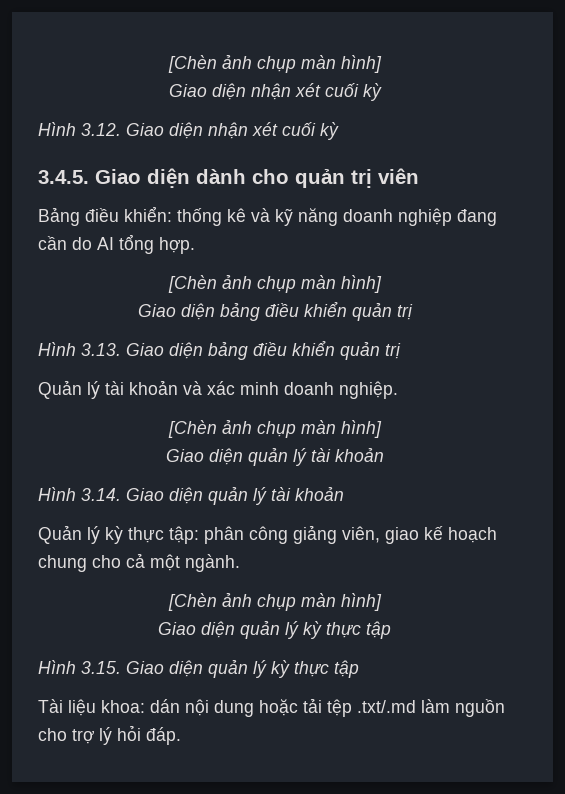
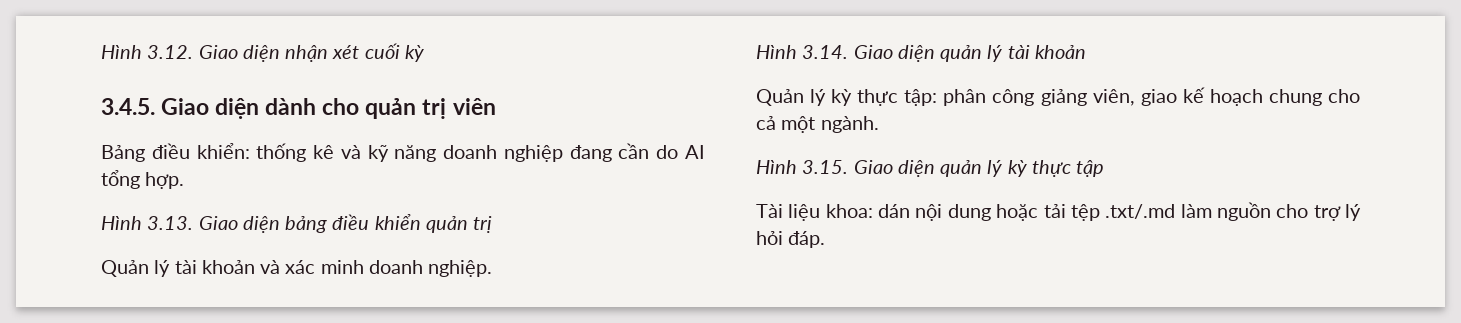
[167,55,382,73] [168,83,382,101] [Chèn ảnh chụp màn hình] // Giao diện nhận xét cuối kỳ // -> (101, 52) none
[167,275,382,293] [137,302,413,321] // [Chèn ảnh chụp màn hình] // Giao diện bảng điều khiển quản trị -> (185, 180) none
[167,420,382,438] [165,448,384,466] // [Chèn ảnh chụp màn hình] // Giao diện quản lý tài khoản -> (493, 268) none
[167,593,382,611] [158,621,391,639] // [Chèn ảnh chụp màn hình] // Giao diện quản lý kỳ thực tập -> (879, 124) none

